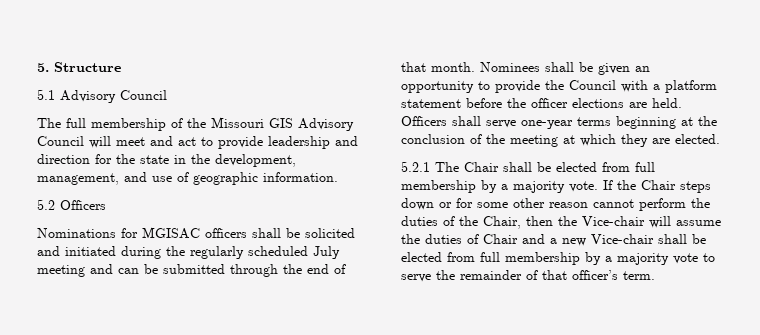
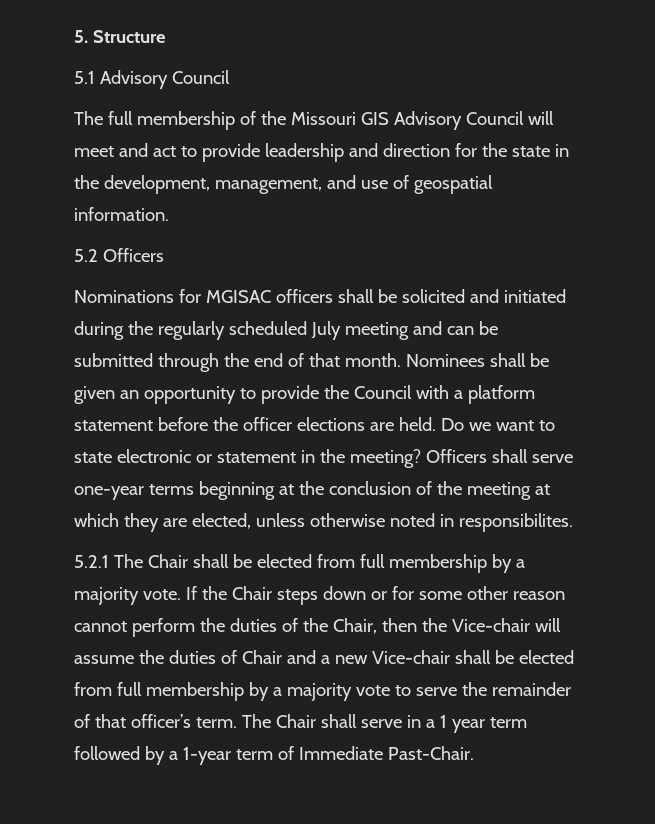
[193,172,258,185] geographic -> [413,175,493,194] geospatial
(682, 103) none -> [440,418,555,431] [74,449,421,468] Do we want to state electronic or statement in the meeting?
[675,134,720,144] elected. -> [191,513,573,532] elected, unless otherwise noted in responsibilites.
(655, 275) none -> [241,714,527,733] [74,746,474,765] The Chair shall serve in a 1 year term followed by a 1-year term of Immediate Past-Chair.

